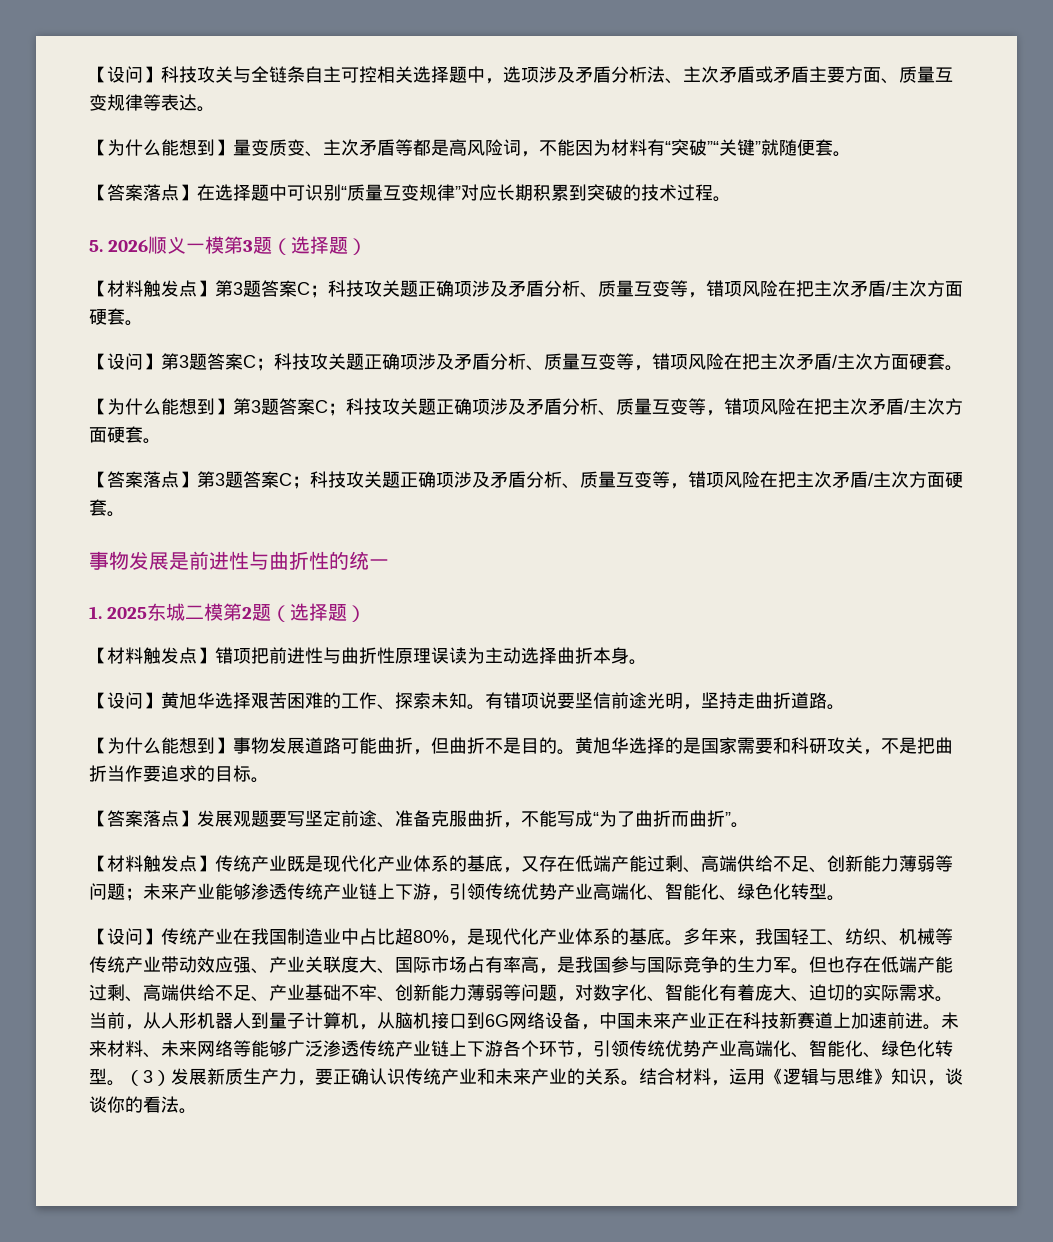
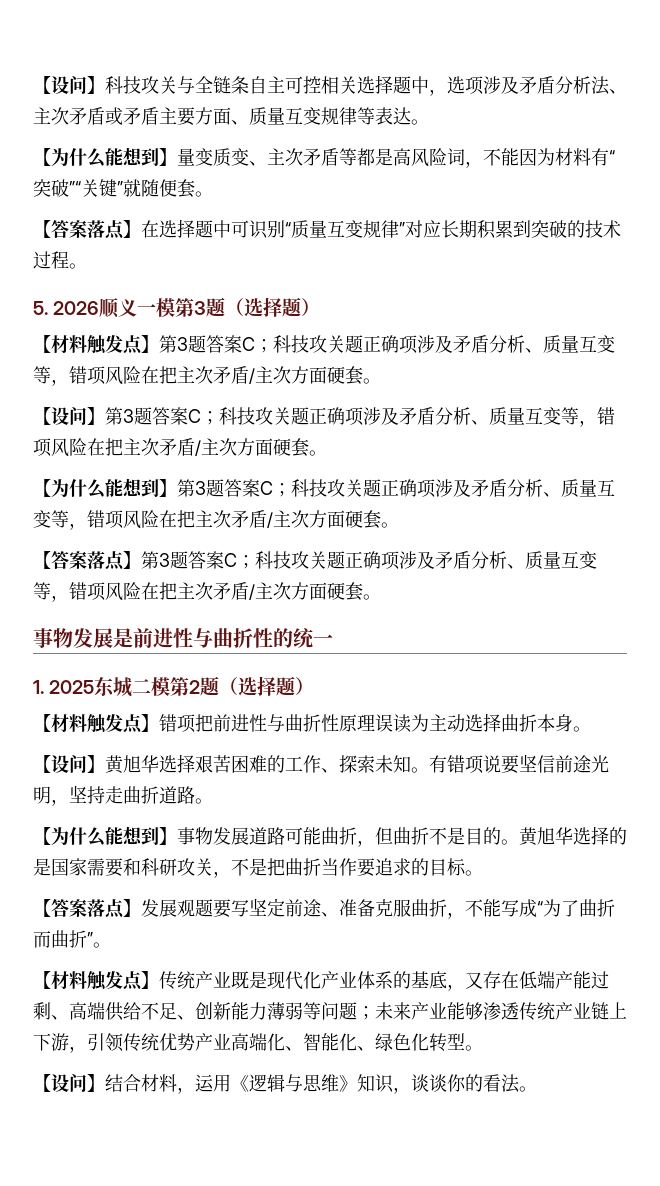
[161,928,953,946] [89,956,953,974] [89,984,953,1002] [89,1012,959,1030] [89,1040,953,1058] [89,1068,639,1086] 传统产业在我国制造业中占比超80%，是现代化产业体系的基底。多年来，我国轻工、纺织、机械等传统产业带动效应强、产业关联度大、国际市场占有率高，是我国参与国际竞争的生力军。但也存在低端产能过剩、高端供给不足、产业基础不牢、创新能力薄弱等问题，对数字化、智能化有着庞大、迫切的实际需求。当前，从人形机器人到量子计算机，从脑机接口到6G网络设备，中国未来产业正在科技新赛道上加速前进。未来材料、未来网络等能够广泛渗透传统产业链上下游各个环节，引领传统优势产业高端化、智能化、绿色化转型。（3）发展新质生产力，要正确认识传统产业和未来产业的关系。 -> (105, 1083) none

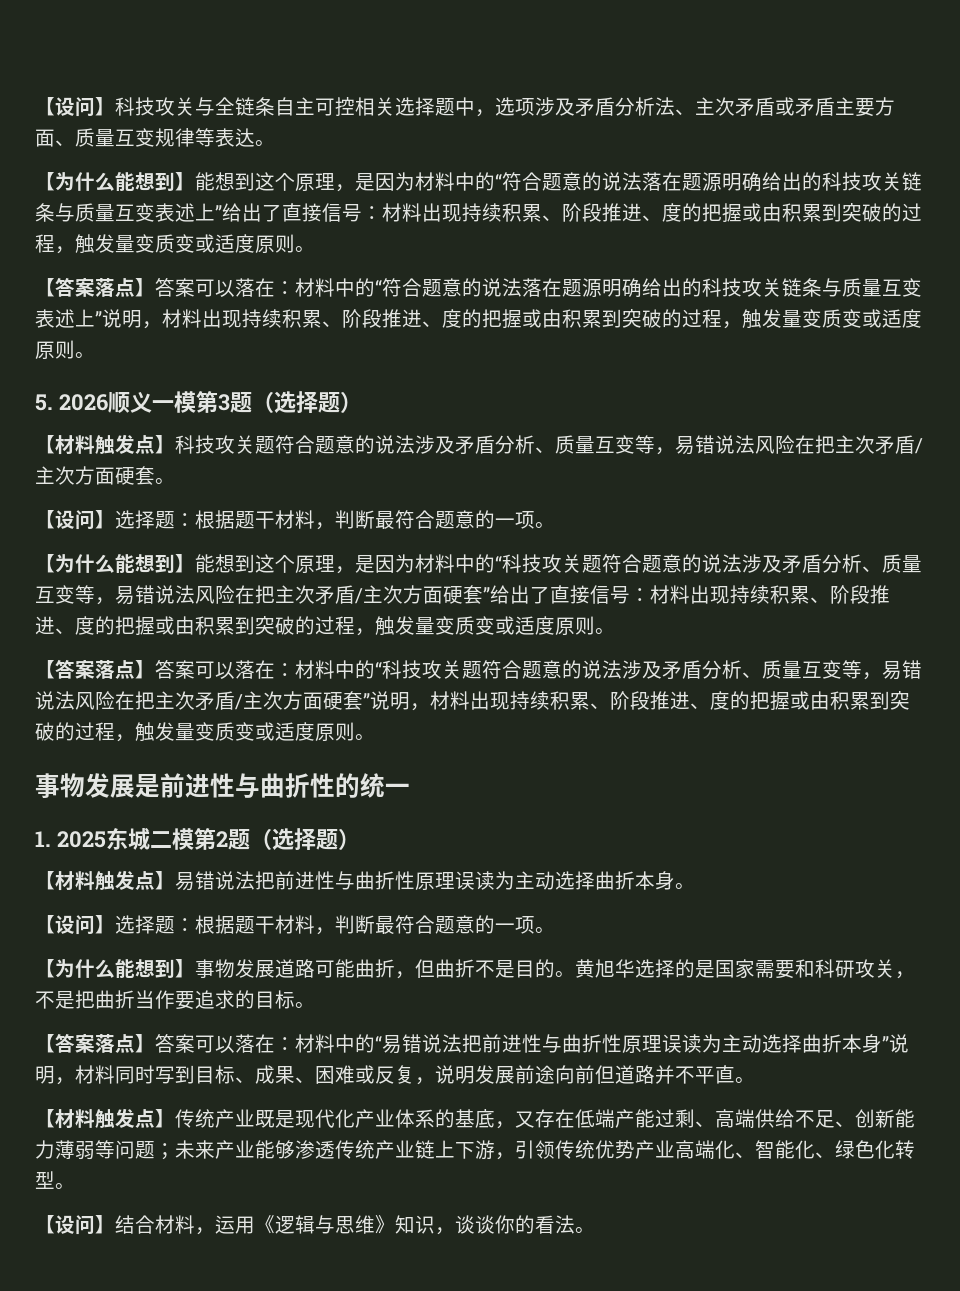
[177,148,615,168] [33,179,213,198] [33,219,621,240] [33,251,69,269] 量变质变、主次矛盾等都是高风险词，不能因为材料有“突破”“关键”就随便套。 // 【答案落点】在选择题中可识别“质量互变规律”对应长期积累到突破的技术过程 -> [195,172,922,192] [35,203,922,223] [35,234,315,254] [35,277,922,298] [35,309,922,329] [35,340,75,359] 能想到这个原理，是因为材料中的“符合题意的说法落在题源明确给出的科技攻关链条与质量互变表述上”给出了直接信号：材料出现持续积累、阶段推进、度的把握或由积累到突破的过程，触发量变质变或适度原则。 // 【答案落点】答案可以落在：材料中的“符合题意的说法落在题源明确给出的科技攻关链条与质量互变表述上”说明，材料出现持续积累、阶段推进、度的把握或由积累到突破的过程，触发量变质变或适度原则
[159,335,615,354] [33,366,106,386] 第3题答案C；科技攻关题正确项涉及矛盾分析、质量互变等，错项 -> [175,435,755,455] 科技攻关题符合题意的说法涉及矛盾分析、质量互变等，易错说法
[105,407,615,427] [33,438,327,457] [33,478,615,498] [33,510,399,530] [33,551,597,571] [33,582,363,602] 第3题答案C；科技攻关题正确项涉及矛盾分析、质量互变等，错项风险在把主次矛盾/主次方面硬套。 // 【为什么能想到】第3题答案C；科技攻关题正确项涉及矛盾分析、质量互变等，错项风险在把主次矛盾/主次方面硬套。 // 【答案落点】第3题答案C；科技攻关题正确项涉及矛盾分析、质量互变等，错项风险在把主次矛盾/主次方面硬套 -> [115,510,555,530] [35,554,922,574] [35,585,890,605] [35,616,615,636] [35,659,922,680] [35,691,910,711] [35,722,355,742] 选择题：根据题干材料，判断最符合题意的一项。 // 【为什么能想到】能想到这个原理，是因为材料中的“科技攻关题符合题意的说法涉及矛盾分析、质量互变等，易错说法风险在把主次矛盾/主次方面硬套”给出了直接信号：材料出现持续积累、阶段推进、度的把握或由积累到突破的过程，触发量变质变或适度原则。 // 【答案落点】答案可以落在：材料中的“科技攻关题符合题意的说法涉及矛盾分析、质量互变等，易错说法风险在把主次矛盾/主次方面硬套”说明，材料出现持续积累、阶段推进、度的把握或由积累到突破的过程，触发量变质变或适度原则
[159,714,196,733] 错项 -> [175,871,255,891] 易错说法
[105,754,609,774] [33,785,195,806] 黄旭华选择艰苦困难的工作、探索未知。有错项说要坚信前途光明，坚持走曲折道路 -> [115,915,535,935] 选择题：根据题干材料，判断最符合题意的一项
[141,898,615,919] [33,930,93,948] 发展观题要写坚定前途、准备克服曲折，不能写成“为了曲折而曲折” -> [155,1034,909,1054] [35,1065,735,1085] 答案可以落在：材料中的“易错说法把前进性与曲折性原理误读为主动选择曲折本身”说明，材料同时写到目标、成果、困难或反复，说明发展前途向前但道路并不平直

